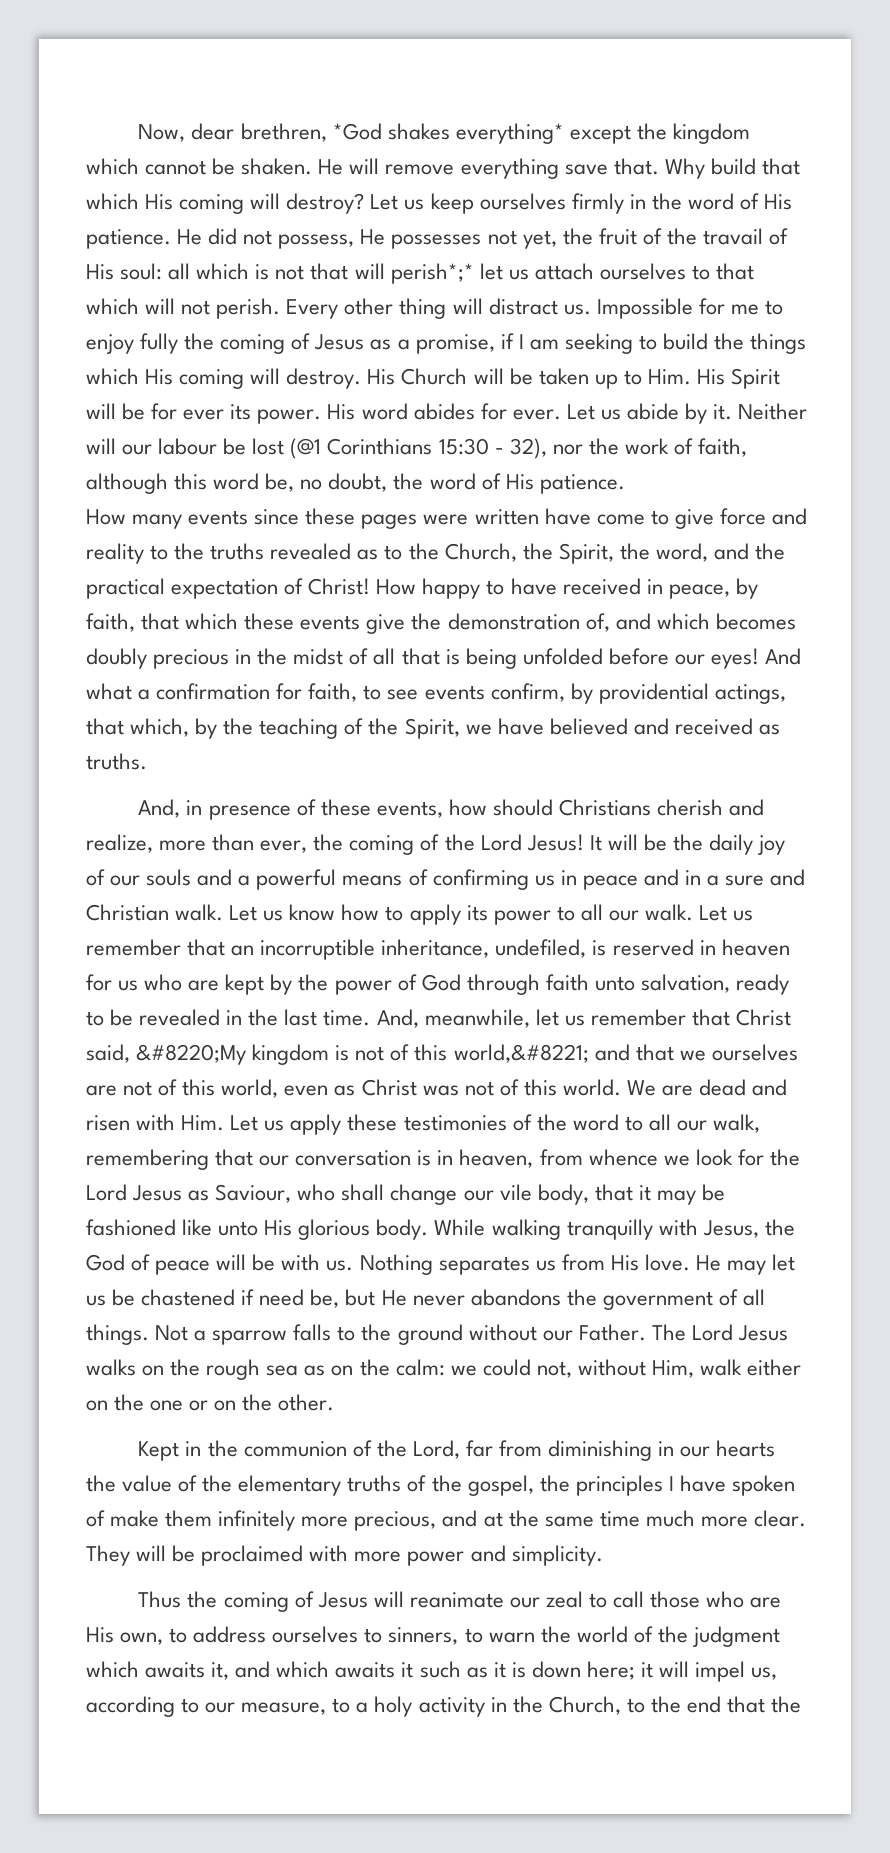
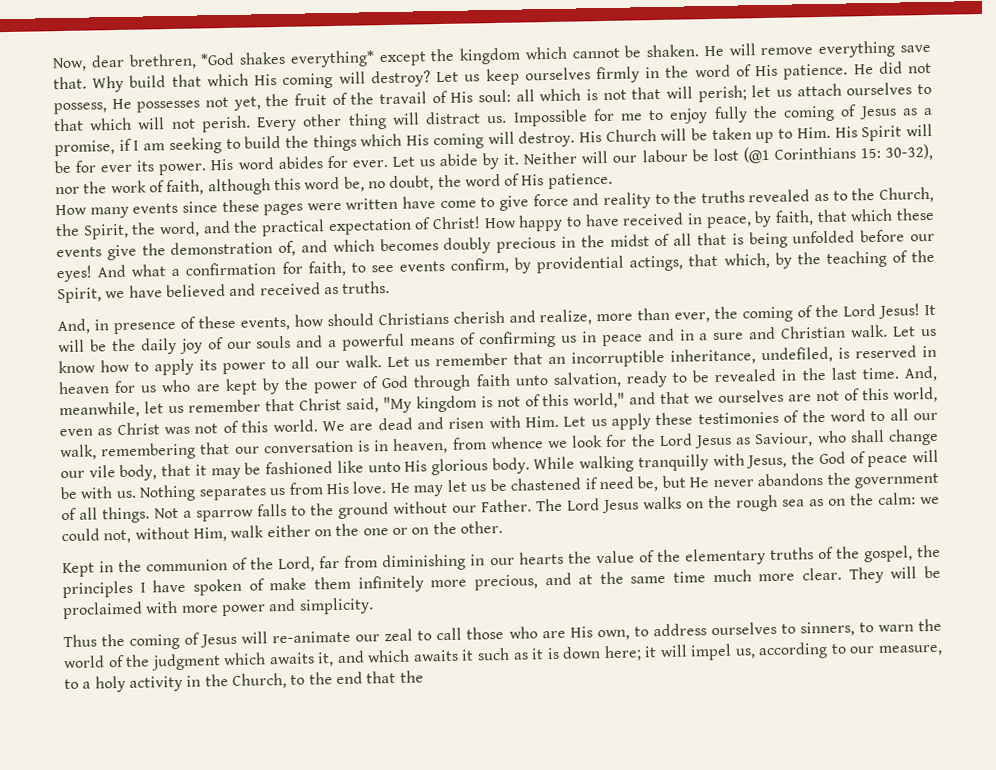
[390,263,474,284] perish*;* -> [697,85,747,103] perish;
[438,438,547,459] 15:30 - 32), -> [859,143,934,161] 15: 30-32),
[136,1044,247,1065] &#8220;My -> [382,396,412,414] "My
[453,1044,589,1063] world,&#8221; -> [573,392,626,409] world,"
[409,1592,504,1608] reanimate -> [272,630,352,644] re-animate

